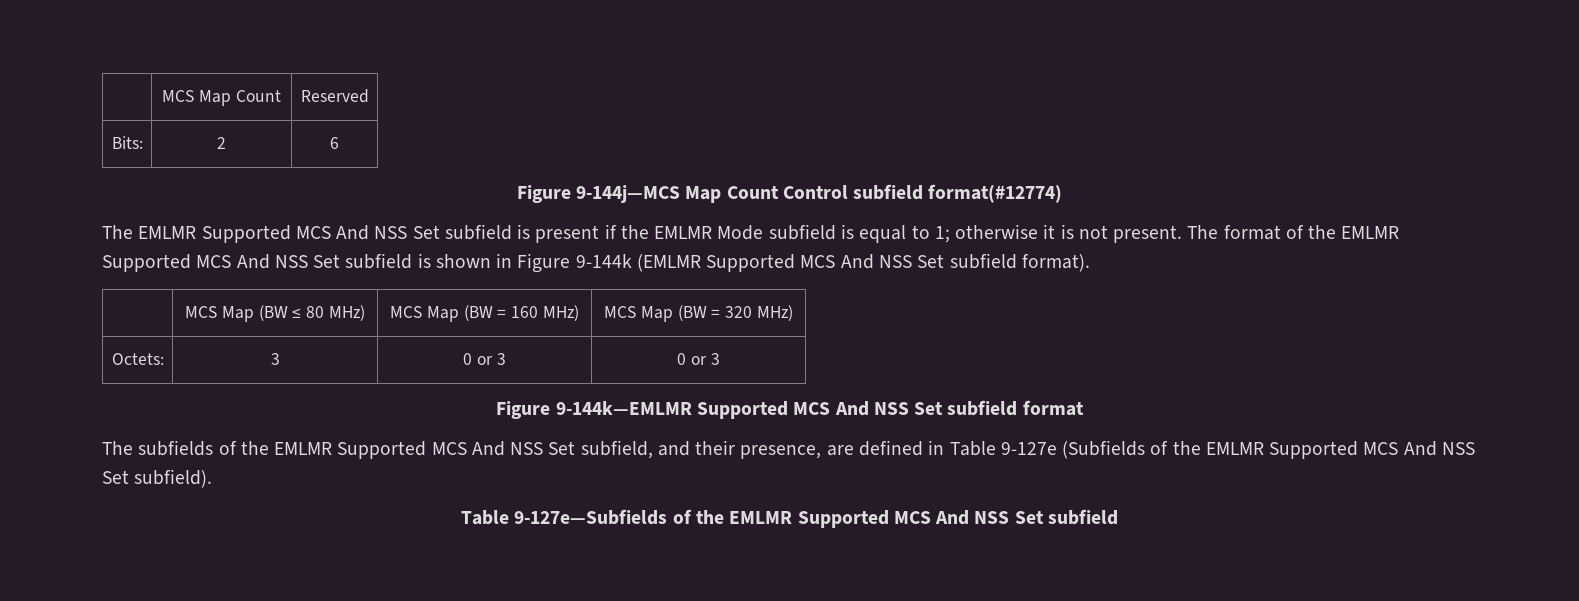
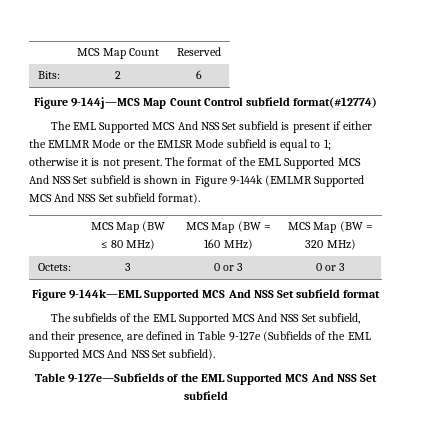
[138,226,197,239] EMLMR -> [72,122,96,130] EML
(617, 231) none -> [343,121,373,130] either
(764, 232) none -> [123,139,225,148] or the EMLSR Mode
[1341,226,1400,239] EMLMR -> [258,158,282,166] EML
[555,401,692,415] 9-144k—EMLMR -> [68,289,142,299] 9-144k—EML
[274,442,333,455] EMLMR -> [152,314,176,322] EML
[1205,442,1264,455] EMLMR -> [347,332,371,340] EML
[729,511,793,524] EMLMR -> [200,374,225,382] EML

